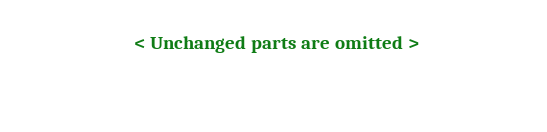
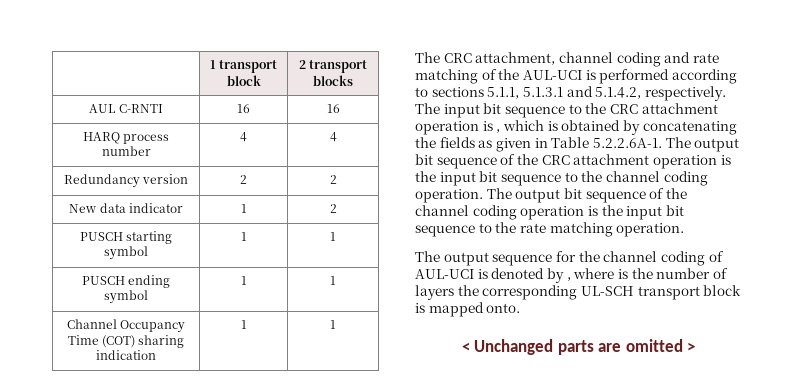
(134, 44) none -> [209,60,278,73] [226,75,261,86] [298,60,368,73] [313,75,353,86] [88,104,164,113] [237,104,250,113] [326,104,340,113] [82,132,170,144] [101,146,151,156] [240,132,247,142] [329,132,337,142] [63,174,189,188] [240,175,247,184] [329,175,337,184] [69,203,183,213] [240,204,247,213] [329,204,337,213] [79,231,173,244] [104,246,148,260] [240,232,247,241] [330,232,336,241] [81,275,171,288] [104,290,148,304] [240,276,247,285] [330,276,336,285] [66,319,186,333] [67,335,185,348] [96,350,156,360] [240,320,247,329] [330,320,336,329] [415,52,719,67] [415,69,737,84] [415,86,726,101] [415,103,718,118] [415,120,737,135] [415,137,740,152] [415,154,731,169] [415,171,708,186] [415,188,687,203] [415,205,684,220] [415,222,685,237] [415,251,724,266] [415,268,728,283] [415,285,742,300] [415,302,521,317] | 1 transport block | 2 transport blocks // AUL C-RNTI | 16 | 16 // HARQ process number | 4 | 4 // Redundancy version | 2 | 2 // New data indicator | 1 | 2 // PUSCH starting symbol | 1 | 1 // PUSCH ending symbol | 1 | 1 // Channel Occupancy Time (COT) sharing indication | 1 | 1 // The CRC attachment, channel coding and rate matching of the AUL-UCI is performed according to sections 5.1.1, 5.1.3.1 and 5.1.4.2, respectively. The input bit sequence to the CRC attachment operation is , which is obtained by concatenating the fields as given in Table 5.2.2.6A-1. The output bit sequence of the CRC attachment operation is the input bit sequence to the channel coding operation. The output bit sequence of the channel coding operation is the input bit sequence to the rate matching operation. // The output sequence for the channel coding of AUL-UCI is denoted by , where is the number of layers the corresponding UL-SCH transport block is mapped onto. //

